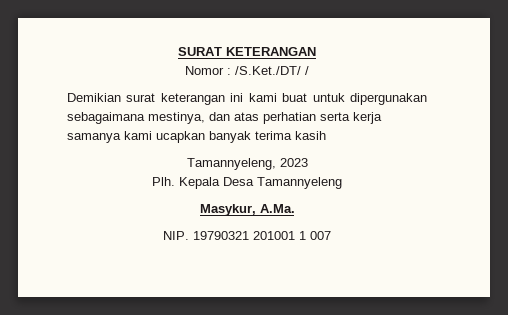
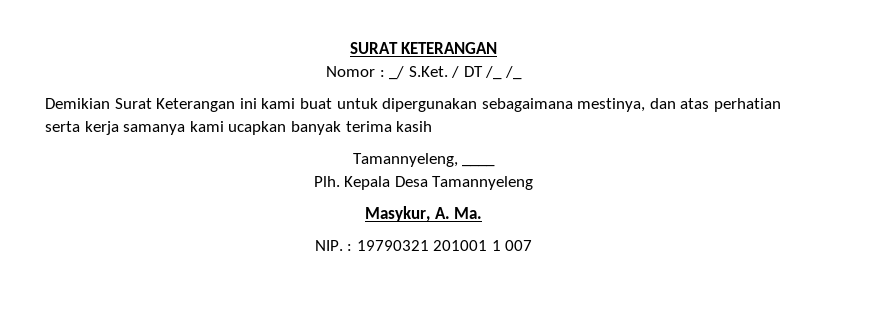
[235,66,301,75] /S.Ket./DT/ -> [389,66,448,80] _/ S.Ket.
(309, 70) none -> [463,66,523,80] DT /_ /_
[126,93,225,105] surat keterangan -> [114,98,236,112] Surat Keterangan
[279,158,308,167] 2023 -> [462,164,496,167] ____
[259,204,295,213] A.Ma. -> [434,207,483,219] A. Ma.
(189, 235) none -> [347,244,353,251] :

